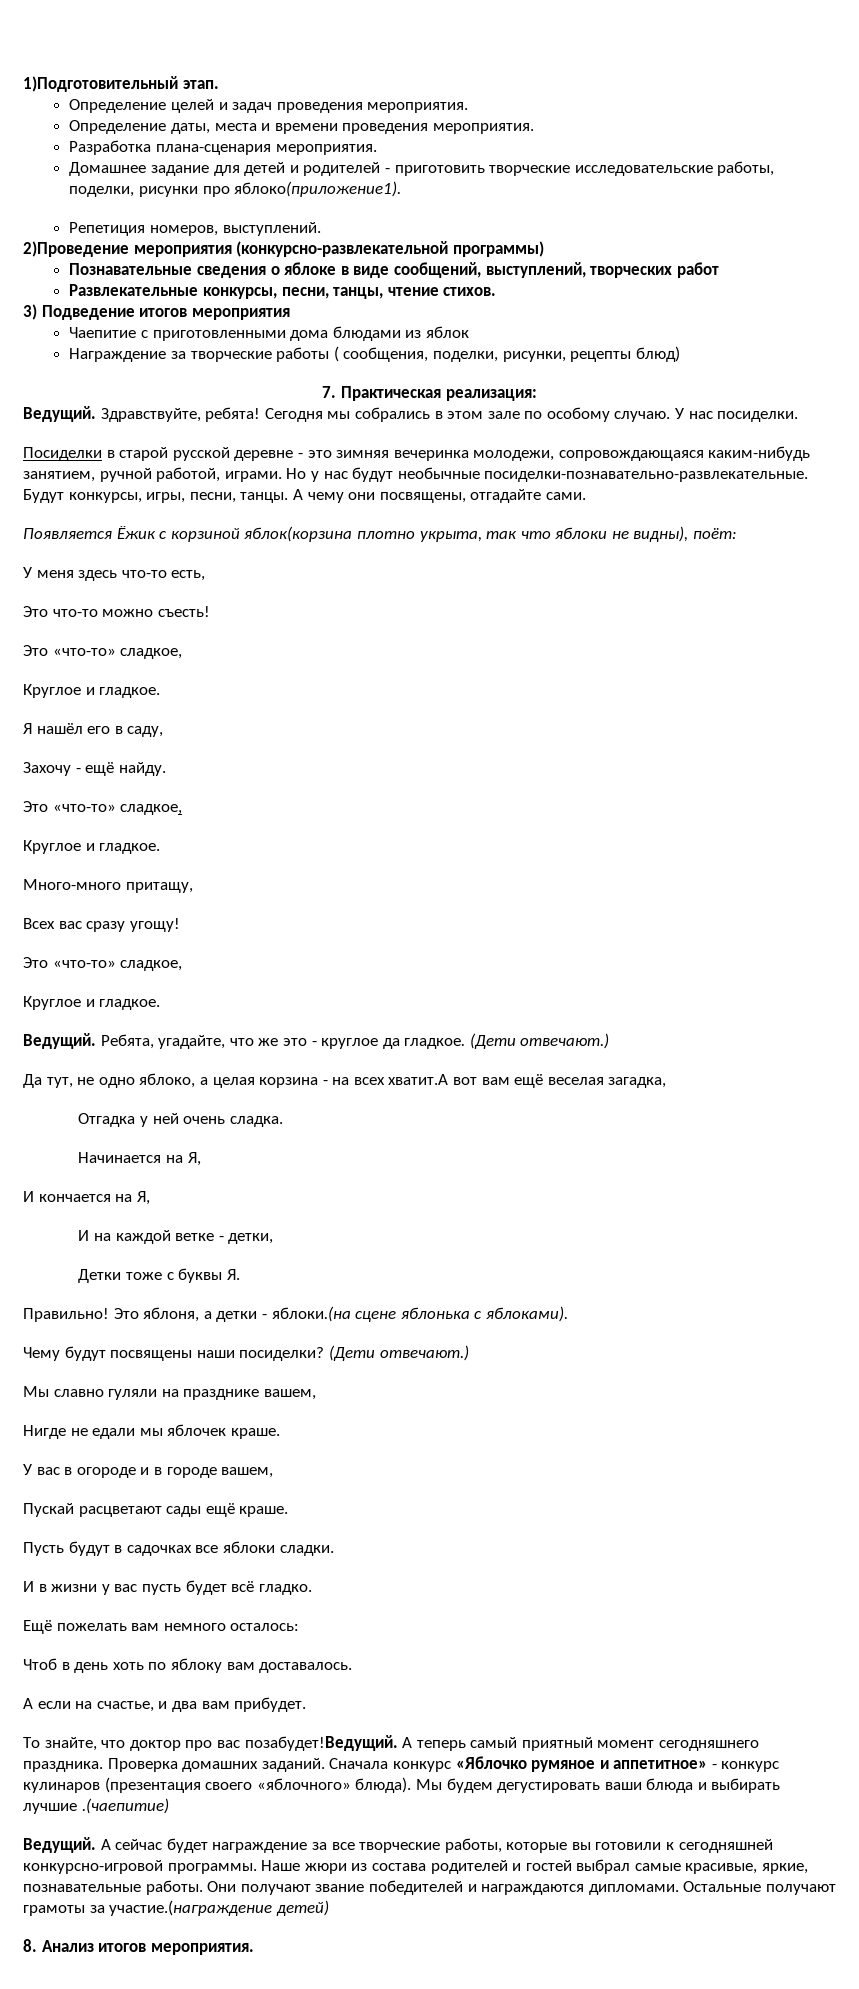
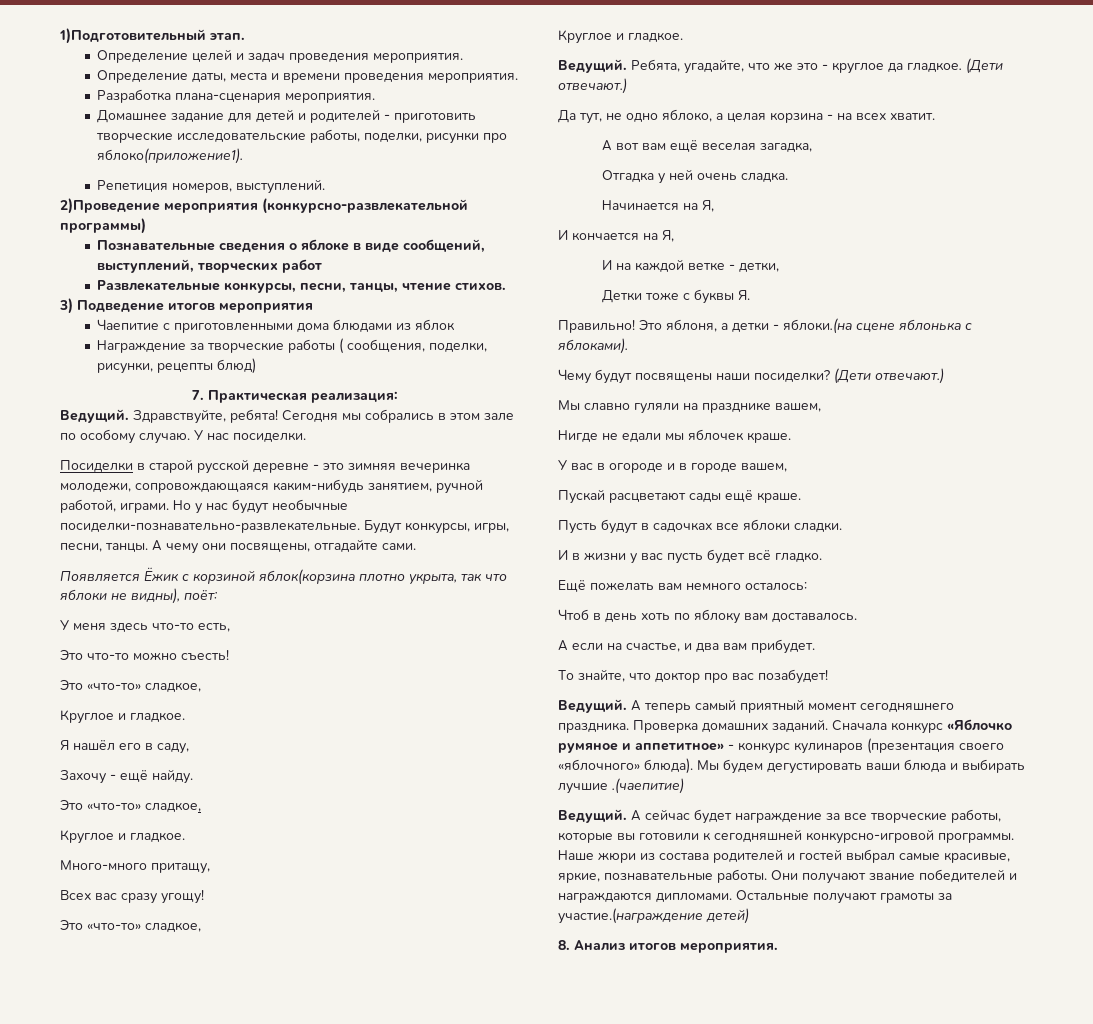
[388,1074,449,1085] хватит.А -> [890,113,935,120] [601,140,612,151] хватит. // А
[244,1735,398,1751] позабудет!Ведущий. -> [758,669,828,684] [558,699,627,713] позабудет! // Ведущий.

